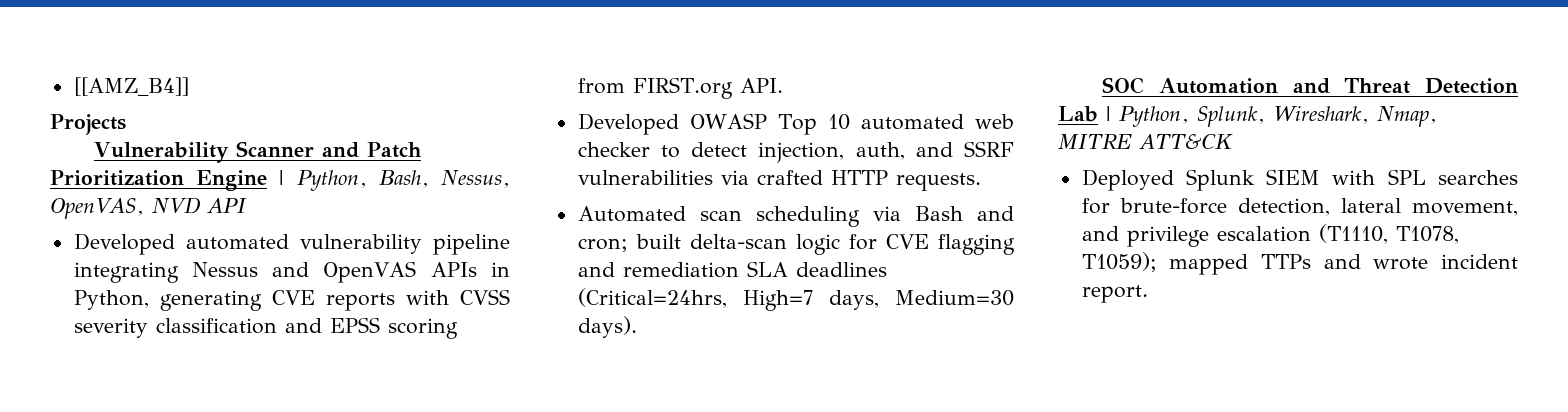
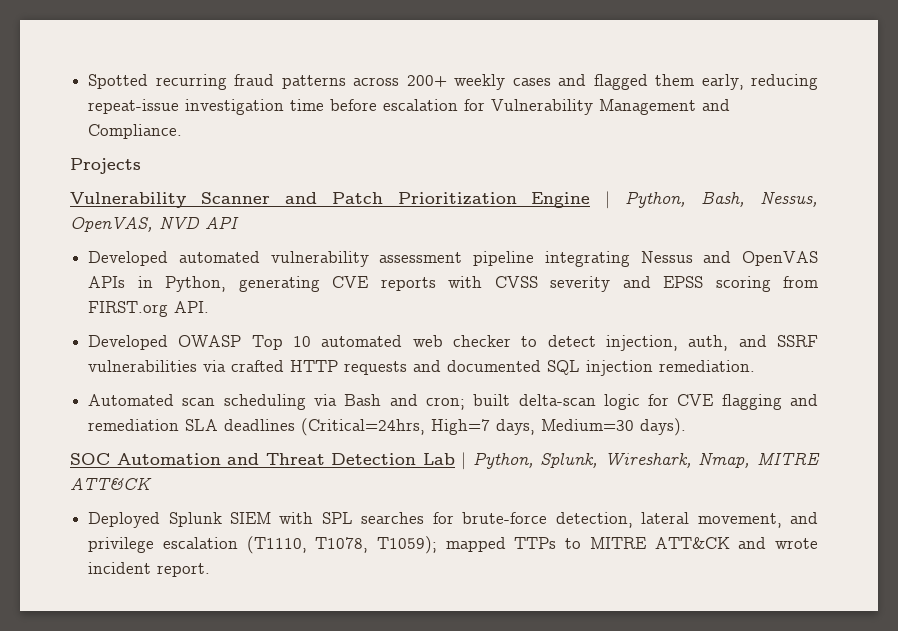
[73,77,189,96] [[AMZ_B4]] -> [88,74,818,90] [88,99,731,115] [88,124,183,139] Spotted recurring fraud patterns across 200+ weekly cases and flagged them early, reducing repeat-issue investigation time before escalation for Vulnerability Management and Compliance.
(422, 244) none -> [379,252,463,263] assessment
[155,318,277,334] classification -> (611, 284) none
[895,173,981,191] requests. -> [344,360,756,376] requests and documented SQL injection remediation.
(1311, 261) none -> [565,537,730,549] to MITRE ATT&CK

